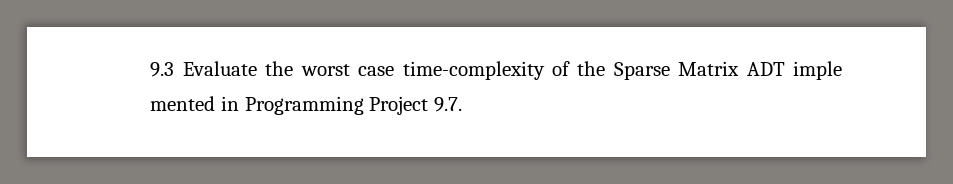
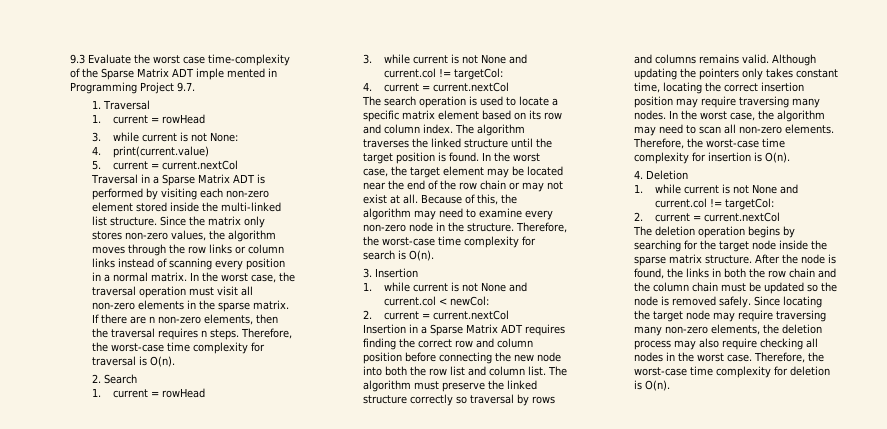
(462, 104) none -> [91,100,150,110] [91,114,205,124] [91,132,238,142] [91,146,209,158] [91,160,238,170] [90,174,265,186] [91,188,269,200] [91,202,281,212] [91,216,265,228] [91,230,276,242] [91,244,284,256] [91,258,285,270] [91,272,295,283] [91,286,253,298] [91,300,289,312] [91,314,278,325] [91,328,292,340] [91,342,265,354] [91,356,175,367] [91,374,137,384] [91,388,205,398] [362,54,527,64] [383,68,503,80] [362,82,509,92] [361,96,558,108] [362,110,562,122] [362,124,525,136] [362,138,552,148] [362,152,540,164] [362,166,563,178] [362,180,563,192] [362,194,517,205] [362,208,553,220] [362,222,567,233] [362,236,536,248] [362,250,434,261] [362,268,418,278] [362,282,527,292] [383,296,489,306] [362,310,509,320] [362,324,565,336] [362,338,533,350] [362,352,561,364] [362,366,567,376] [362,380,537,392] [362,394,555,406] [633,54,816,66] [633,68,838,80] [633,82,804,94] [633,96,820,108] [633,110,825,122] [633,124,834,136] [632,138,785,149] [633,152,790,164] [633,170,688,180] [633,184,798,194] [654,198,774,210] [633,212,780,222] [632,226,795,238] [633,240,827,252] [633,254,836,266] [633,268,836,279] [633,282,837,294] [633,296,822,308] [633,310,826,322] [633,324,822,336] [633,338,818,350] [633,352,824,363] [633,366,830,378] [633,380,670,391] // 1. Traversal // 1. current = rowHead // 3. while current is not None: // 4. print(current.value) // 5. current = current.nextCol // Traversal in a Sparse Matrix ADT is performed by visiting each non-zero element stored inside the multi-linked list structure. Since the matrix only stores non-zero values, the algorithm moves through the row links or column links instead of scanning every position in a normal matrix. In the worst case, the traversal operation must visit all non-zero elements in the sparse matrix. If there are n non-zero elements, then the traversal requires n steps. Therefore, the worst-case time complexity for traversal is O(n). // 2. Search // 1. current = rowHead // 3. while current is not None and current.col != targetCol: // 4. current = current.nextCol // The search operation is used to locate a specific matrix element based on its row and column index. The algorithm traverses the linked structure until the target position is found. In the worst case, the target element may be located near the end of the row chain or may not exist at all. Because of this, the algorithm may need to examine every non-zero node in the structure. Therefore, the worst-case time complexity for search is O(n). // 3. Insertion // 1. while current is not None and current.col < newCol: // 2. current = current.nextCol // Insertion in a Sparse Matrix ADT requires finding the correct row and column position before connecting the new node into both the row list and column list. The algorithm must preserve the linked structure correctly so traversal by rows and columns remains valid. Although updating the pointers only takes constant time, locating the correct insertion position may require traversing many nodes. In the worst case, the algorithm may need to scan all non-zero elements. Therefore, the worst-case time complexity for insertion is O(n). // 4. Deletion // 1. while current is not None and current.col != targetCol: // 2. current = current.nextCol // The deletion operation begins by searching for the target node inside the sparse matrix structure. After the node is found, the links in both the row chain and the column chain must be updated so the node is removed safely. Since locating the target node may require traversing many non-zero elements, the deletion process may also require checking all nodes in the worst case. Therefore, the worst-case time complexity for deletion is O(n).

